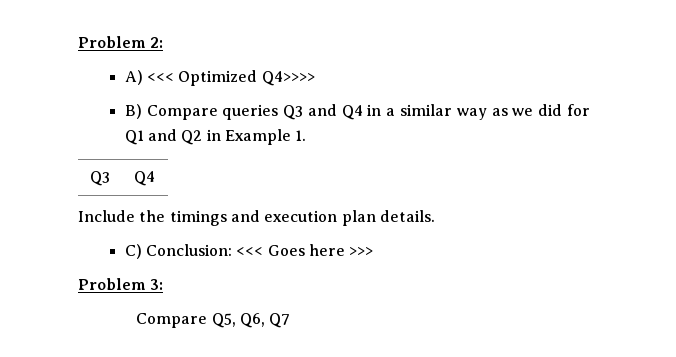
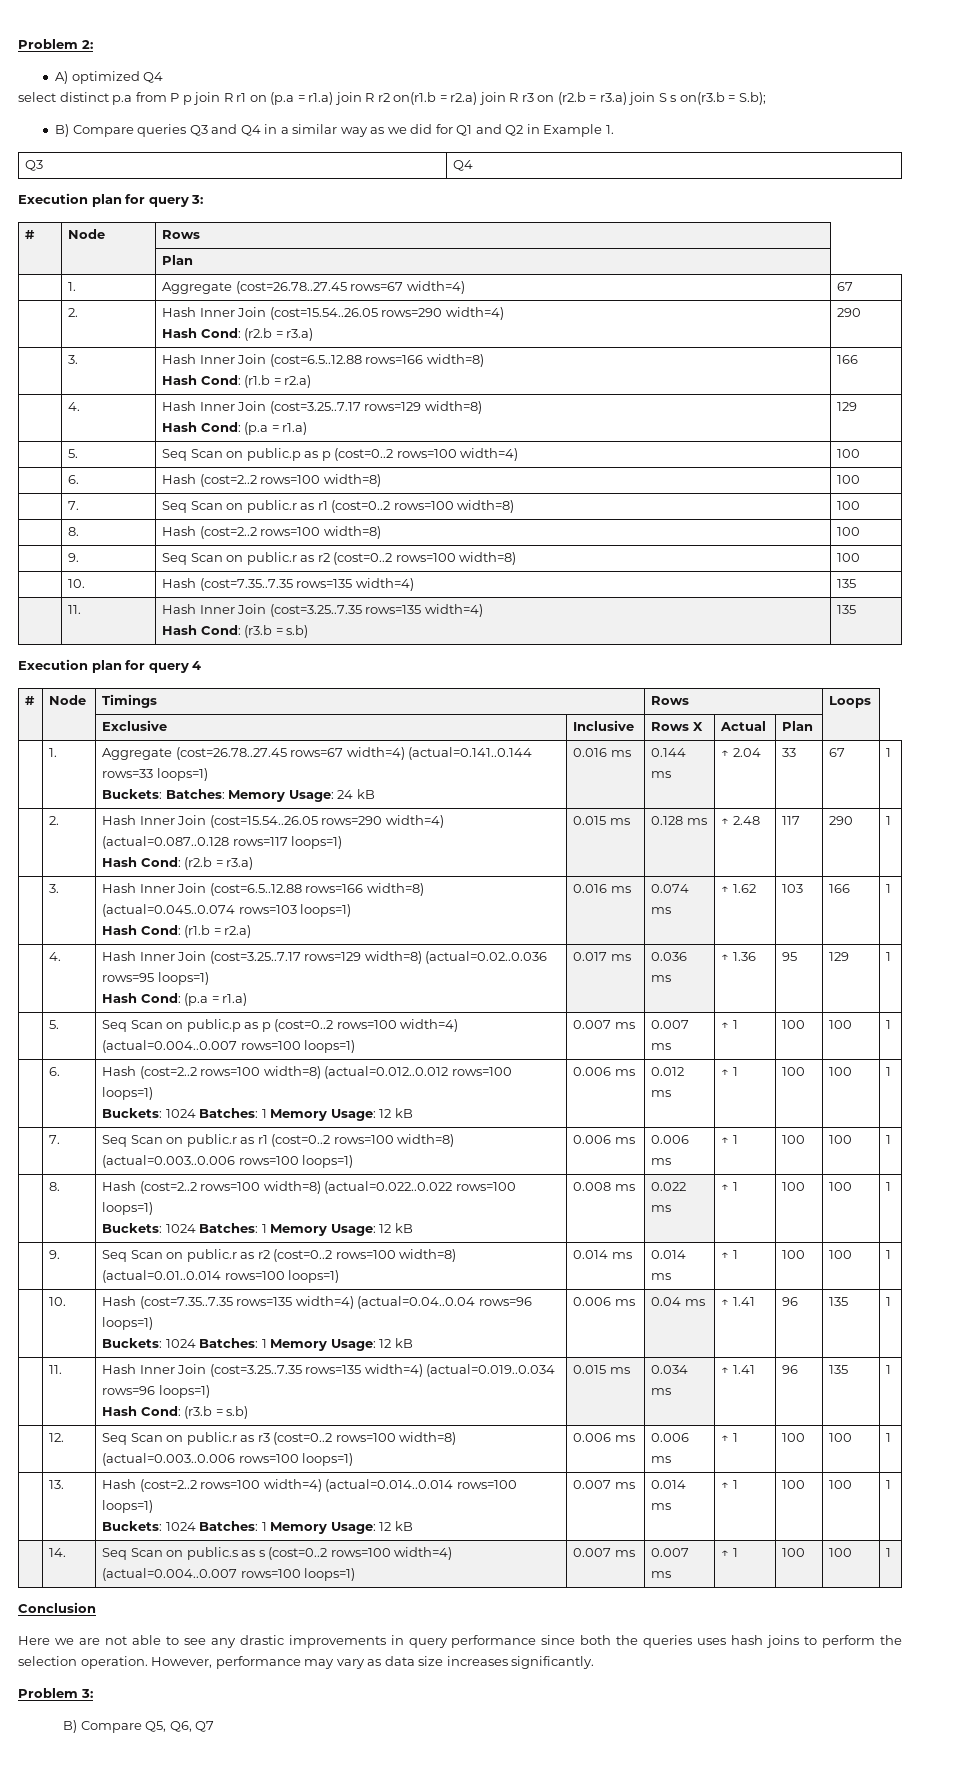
[147,70,315,86] <<< Optimized Q4>>>> -> [71,71,164,84] [18,92,766,105] optimized Q4 // select distinct p.a from P p join R r1 on (p.a = r1.a) join R r2 on(r1.b = r2.a) join R r3 on (r2.b = r3.a) join S s on(r3.b = S.b);
[78,210,435,226] [124,244,374,259] Include the timings and execution plan details. // C) Conclusion: <<< Goes here >>> -> [18,193,204,207] [25,230,36,239] [68,229,106,239] [162,230,201,239] [162,255,194,265] [68,282,77,291] [162,281,465,294] [837,282,854,291] [68,308,79,317] [162,307,504,320] [162,328,314,341] [837,308,862,317] [68,355,79,364] [162,354,484,367] [162,375,312,388] [837,355,859,364] [68,402,81,411] [162,401,482,414] [162,422,308,435] [837,402,858,411] [68,449,79,458] [162,448,519,461] [837,449,861,458] [68,475,80,484] [162,474,381,487] [837,475,861,484] [68,501,80,510] [162,500,515,513] [837,501,861,510] [68,527,80,536] [162,526,381,539] [837,527,861,536] [68,553,80,562] [162,552,517,565] [837,553,861,562] [68,579,86,588] [162,578,414,591] [837,579,857,588] [68,605,82,614] [162,604,483,617] [162,625,309,638] [837,605,857,614] [18,659,202,673] [25,696,36,705] [49,695,87,705] [102,694,158,708] [651,696,690,705] [829,696,872,708] [102,720,168,731] [573,720,635,731] [651,722,704,731] [720,721,767,731] [782,721,814,731] [49,748,58,757] [102,747,533,760] [102,768,208,781] [102,789,375,802] [573,748,631,757] [651,748,687,757] [651,771,672,778] [721,748,761,757] [782,748,797,757] [829,748,846,757] [886,748,892,757] [49,816,60,825] [102,815,444,828] [102,836,343,849] [102,857,254,870] [573,816,630,825] [651,816,707,825] [721,816,760,825] [782,816,801,825] [829,816,854,825] [886,816,892,825] [49,884,60,893] [102,883,424,896] [102,904,352,917] [102,925,252,938] [573,884,631,893] [651,884,690,893] [651,907,672,914] [721,884,756,893] [782,884,804,893] [829,884,851,893] [886,884,892,893] [49,952,62,961] [102,951,548,964] [102,972,209,985] [102,993,248,1006] [573,952,631,961] [651,952,688,961] [651,975,672,982] [721,952,756,961] [782,952,798,961] [829,952,850,961] [886,952,892,961] [49,1020,60,1029] [102,1019,459,1032] [102,1040,356,1053] [573,1020,635,1029] [651,1020,690,1029] [651,1043,672,1050] [721,1020,738,1029] [782,1020,806,1029] [829,1020,853,1029] [886,1020,892,1029] [49,1067,61,1076] [102,1066,512,1079] [102,1087,154,1100] [102,1108,413,1121] [573,1067,635,1076] [651,1067,685,1076] [651,1090,672,1097] [721,1067,738,1076] [782,1067,806,1076] [829,1067,853,1076] [886,1067,892,1076] [49,1135,61,1144] [102,1134,455,1147] [102,1155,354,1168] [573,1135,635,1144] [651,1135,690,1144] [651,1158,672,1165] [721,1135,738,1144] [782,1135,806,1144] [829,1135,853,1144] [886,1135,892,1144] [49,1182,61,1191] [102,1181,516,1194] [102,1202,154,1215] [102,1223,413,1236] [573,1182,635,1191] [651,1182,687,1191] [651,1205,672,1212] [721,1182,738,1191] [782,1182,806,1191] [829,1182,853,1191] [886,1182,892,1191] [49,1250,61,1259] [102,1249,457,1262] [102,1270,340,1283] [573,1250,632,1259] [651,1250,687,1259] [651,1273,672,1280] [721,1250,738,1259] [782,1250,806,1259] [829,1250,853,1259] [886,1250,892,1259] [49,1297,67,1306] [102,1296,532,1309] [102,1317,154,1330] [102,1338,413,1351] [573,1297,635,1306] [651,1297,705,1306] [721,1297,755,1306] [782,1297,799,1306] [829,1297,849,1306] [886,1297,892,1306] [49,1365,63,1374] [102,1364,556,1377] [102,1385,210,1398] [102,1406,249,1419] [573,1365,630,1374] [651,1365,689,1374] [651,1388,672,1395] [721,1365,755,1374] [782,1365,799,1374] [829,1365,849,1374] [886,1365,892,1374] [49,1433,65,1442] [102,1432,457,1445] [102,1453,354,1466] [573,1433,635,1442] [651,1433,690,1442] [651,1456,672,1463] [721,1433,738,1442] [782,1433,806,1442] [829,1433,853,1442] [886,1433,892,1442] [49,1480,65,1489] [102,1479,517,1492] [102,1500,154,1513] [102,1521,413,1534] [573,1480,635,1489] [651,1480,687,1489] [651,1503,672,1510] [721,1480,738,1489] [782,1480,806,1489] [829,1480,853,1489] [886,1480,892,1489] [49,1548,67,1557] [102,1547,453,1560] [102,1568,356,1581] [573,1548,635,1557] [651,1548,690,1557] [651,1571,672,1578] [721,1548,738,1557] [782,1548,806,1557] [829,1548,853,1557] [886,1548,892,1557] [18,1602,96,1613] [18,1635,903,1648] [18,1656,595,1669] Execution plan for query 3: // # | Node | Rows // | | Plan // | 1. | Aggregate (cost=26.78..27.45 rows=67 width=4) | 67 // | 2. | Hash Inner Join (cost=15.54..26.05 rows=290 width=4) // Hash Cond: (r2.b = r3.a) | 290 // | 3. | Hash Inner Join (cost=6.5..12.88 rows=166 width=8) // Hash Cond: (r1.b = r2.a) | 166 // | 4. | Hash Inner Join (cost=3.25..7.17 rows=129 width=8) // Hash Cond: (p.a = r1.a) | 129 // | 5. | Seq Scan on public.p as p (cost=0..2 rows=100 width=4) | 100 // | 6. | Hash (cost=2..2 rows=100 width=8) | 100 // | 7. | Seq Scan on public.r as r1 (cost=0..2 rows=100 width=8) | 100 // | 8. | Hash (cost=2..2 rows=100 width=8) | 100 // | 9. | Seq Scan on public.r as r2 (cost=0..2 rows=100 width=8) | 100 // | 10. | Hash (cost=7.35..7.35 rows=135 width=4) | 135 // | 11. | Hash Inner Join (cost=3.25..7.35 rows=135 width=4) // Hash Cond: (r3.b = s.b) | 135 // Execution plan for query 4 // # | Node | Timings | Rows | Loops // | | Exclusive | Inclusive | Rows X | Actual | Plan | // | 1. | Aggregate (cost=26.78..27.45 rows=67 width=4) (actual=0.141..0.144 rows=33 loops=1) // Buckets: Batches: Memory Usage: 24 kB | 0.016 ms | 0.144 ms | ↑ 2.04 | 33 | 67 | 1 // | 2. | Hash Inner Join (cost=15.54..26.05 rows=290 width=4) (actual=0.087..0.128 rows=117 loops=1) // Hash Cond: (r2.b = r3.a) | 0.015 ms | 0.128 ms | ↑ 2.48 | 117 | 290 | 1 // | 3. | Hash Inner Join (cost=6.5..12.88 rows=166 width=8) (actual=0.045..0.074 rows=103 loops=1) // Hash Cond: (r1.b = r2.a) | 0.016 ms | 0.074 ms | ↑ 1.62 | 103 | 166 | 1 // | 4. | Hash Inner Join (cost=3.25..7.17 rows=129 width=8) (actual=0.02..0.036 rows=95 loops=1) // Hash Cond: (p.a = r1.a) | 0.017 ms | 0.036 ms | ↑ 1.36 | 95 | 129 | 1 // | 5. | Seq Scan on public.p as p (cost=0..2 rows=100 width=4) (actual=0.004..0.007 rows=100 loops=1) | 0.007 ms | 0.007 ms | ↑ 1 | 100 | 100 | 1 // | 6. | Hash (cost=2..2 rows=100 width=8) (actual=0.012..0.012 rows=100 loops=1) // Buckets: 1024 Batches: 1 Memory Usage: 12 kB | 0.006 ms | 0.012 ms | ↑ 1 | 100 | 100 | 1 // | 7. | Seq Scan on public.r as r1 (cost=0..2 rows=100 width=8) (actual=0.003..0.006 rows=100 loops=1) | 0.006 ms | 0.006 ms | ↑ 1 | 100 | 100 | 1 // | 8. | Hash (cost=2..2 rows=100 width=8) (actual=0.022..0.022 rows=100 loops=1) // Buckets: 1024 Batches: 1 Memory Usage: 12 kB | 0.008 ms | 0.022 ms | ↑ 1 | 100 | 100 | 1 // | 9. | Seq Scan on public.r as r2 (cost=0..2 rows=100 width=8) (actual=0.01..0.014 rows=100 loops=1) | 0.014 ms | 0.014 ms | ↑ 1 | 100 | 100 | 1 // | 10. | Hash (cost=7.35..7.35 rows=135 width=4) (actual=0.04..0.04 rows=96 loops=1) // Buckets: 1024 Batches: 1 Memory Usage: 12 kB | 0.006 ms | 0.04 ms | ↑ 1.41 | 96 | 135 | 1 // | 11. | Hash Inner Join (cost=3.25..7.35 rows=135 width=4) (actual=0.019..0.034 rows=96 loops=1) // Hash Cond: (r3.b = s.b) | 0.015 ms | 0.034 ms | ↑ 1.41 | 96 | 135 | 1 // | 12. | Seq Scan on public.r as r3 (cost=0..2 rows=100 width=8) (actual=0.003..0.006 rows=100 loops=1) | 0.006 ms | 0.006 ms | ↑ 1 | 100 | 100 | 1 // | 13. | Hash (cost=2..2 rows=100 width=4) (actual=0.014..0.014 rows=100 loops=1) // Buckets: 1024 Batches: 1 Memory Usage: 12 kB | 0.007 ms | 0.014 ms | ↑ 1 | 100 | 100 | 1 // | 14. | Seq Scan on public.s as s (cost=0..2 rows=100 width=4) (actual=0.004..0.007 rows=100 loops=1) | 0.007 ms | 0.007 ms | ↑ 1 | 100 | 100 | 1 // Conclusion // Here we are not able to see any drastic improvements in query performance since both the queries uses hash joins to perform the selection operation. However, performance may vary as data size increases significantly.
(164, 284) none -> [63,1720,78,1733] B)

